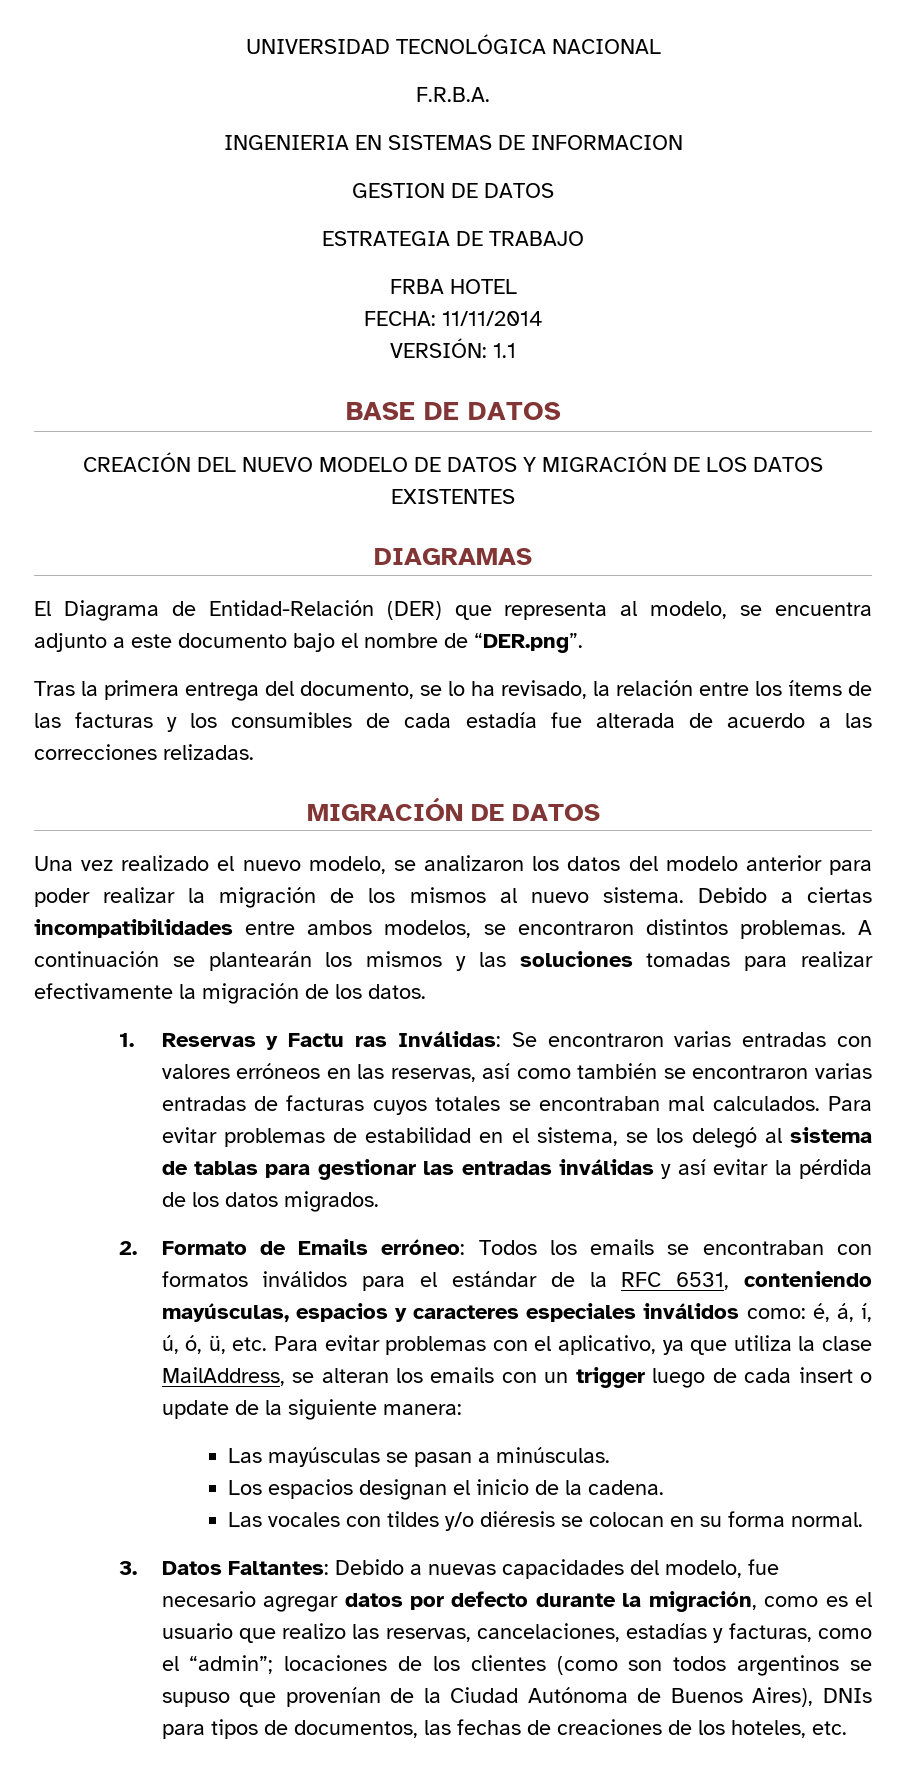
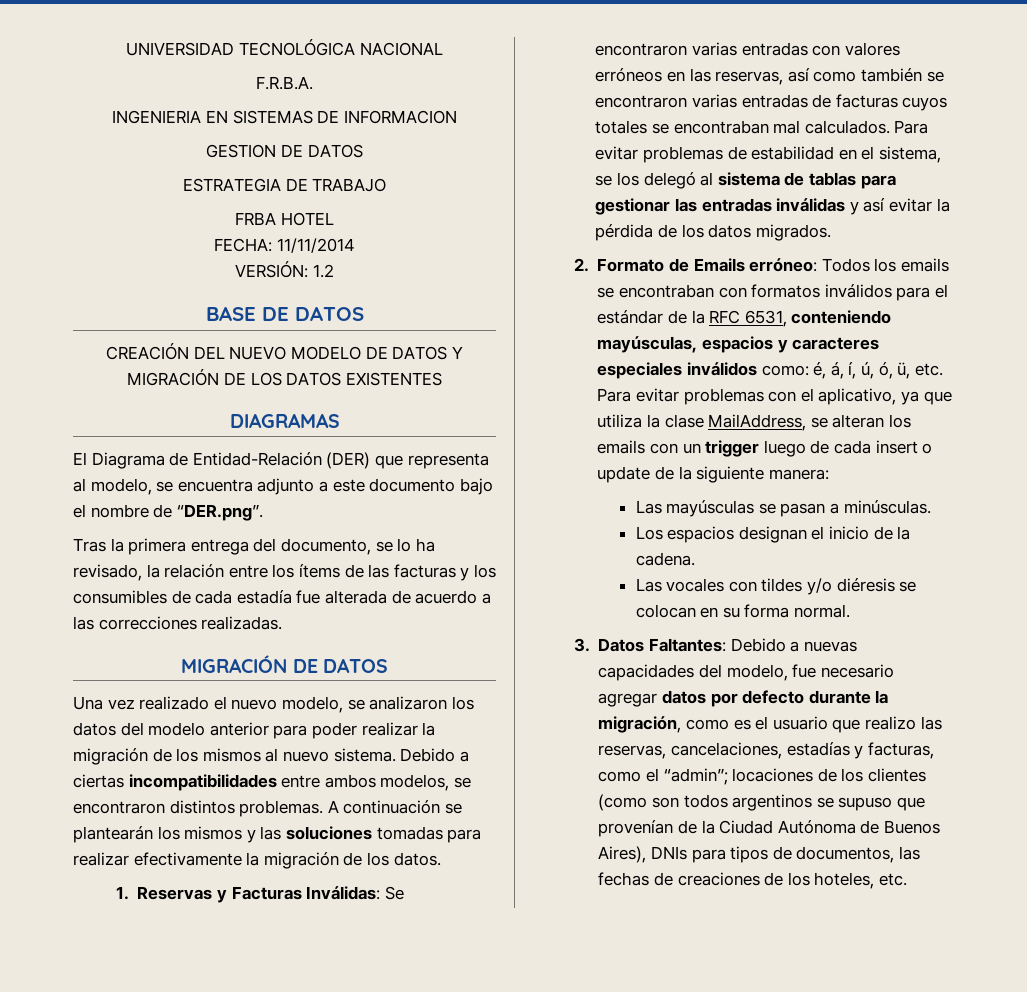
[493,343,516,358] 1.1 -> [312,264,334,278] 1.2
[163,744,254,760] relizadas. -> [201,616,283,630] realizadas.
[288,1033,388,1047] Factu ras -> [231,886,302,900] Facturas

